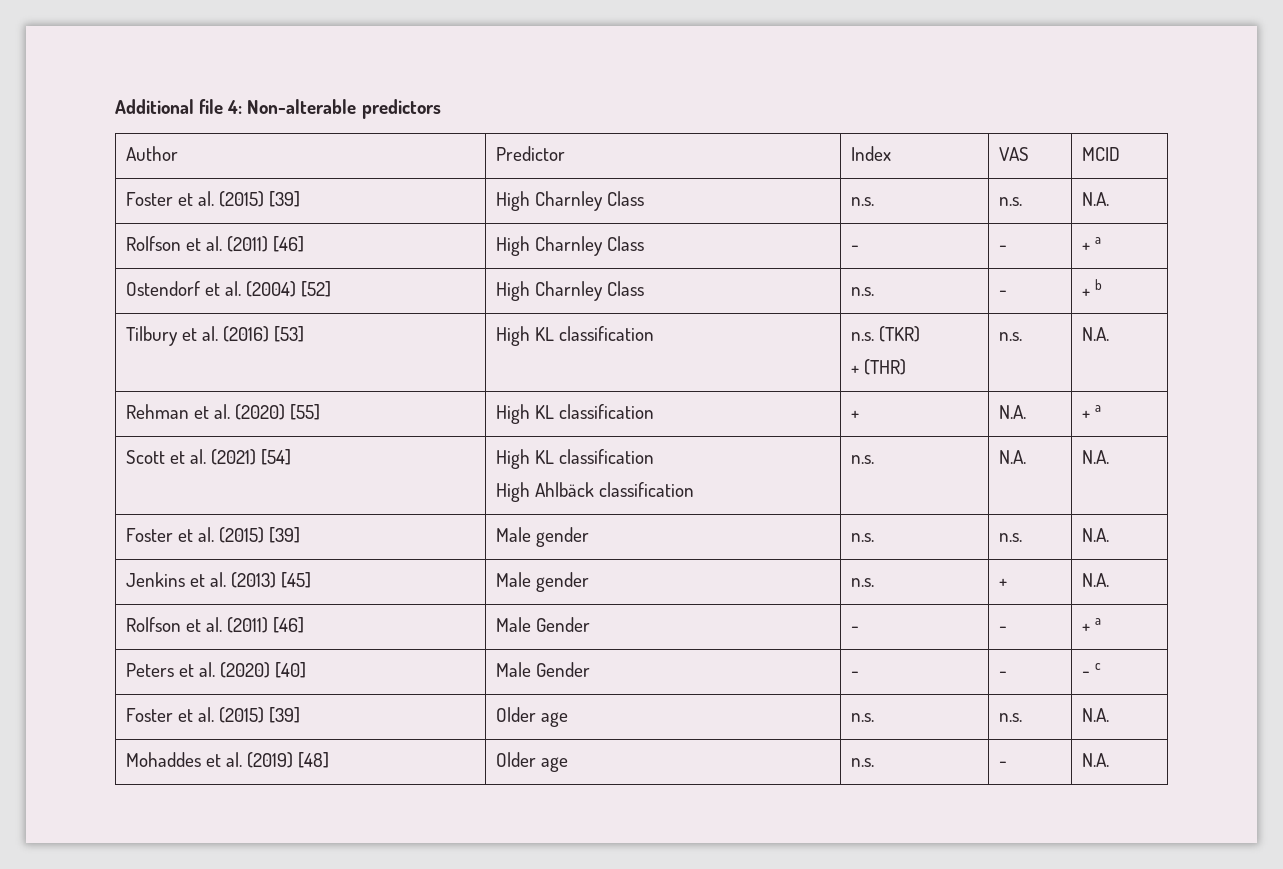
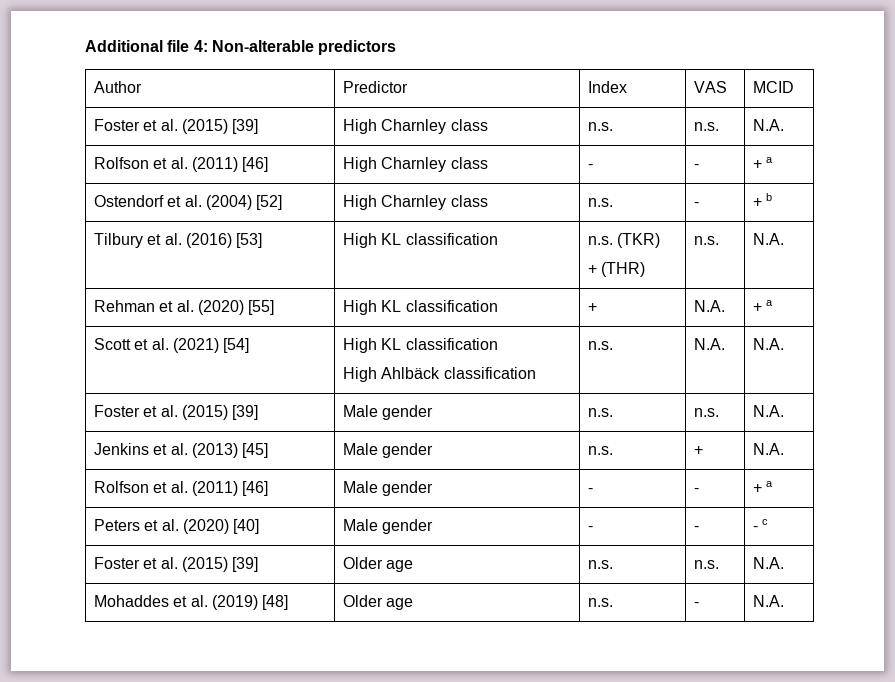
[606,191,644,206] Class -> [450,119,488,131] class
[606,236,644,251] Class -> [450,157,488,169] class
[606,281,644,296] Class -> [450,195,488,207] class
[535,617,590,632] Gender -> [382,481,434,496] gender
[535,662,590,677] Gender -> [382,519,434,534] gender

